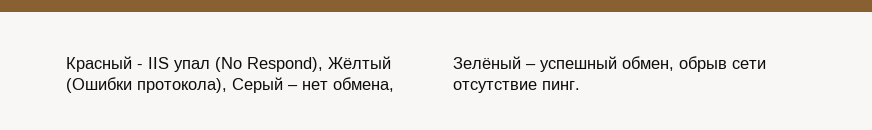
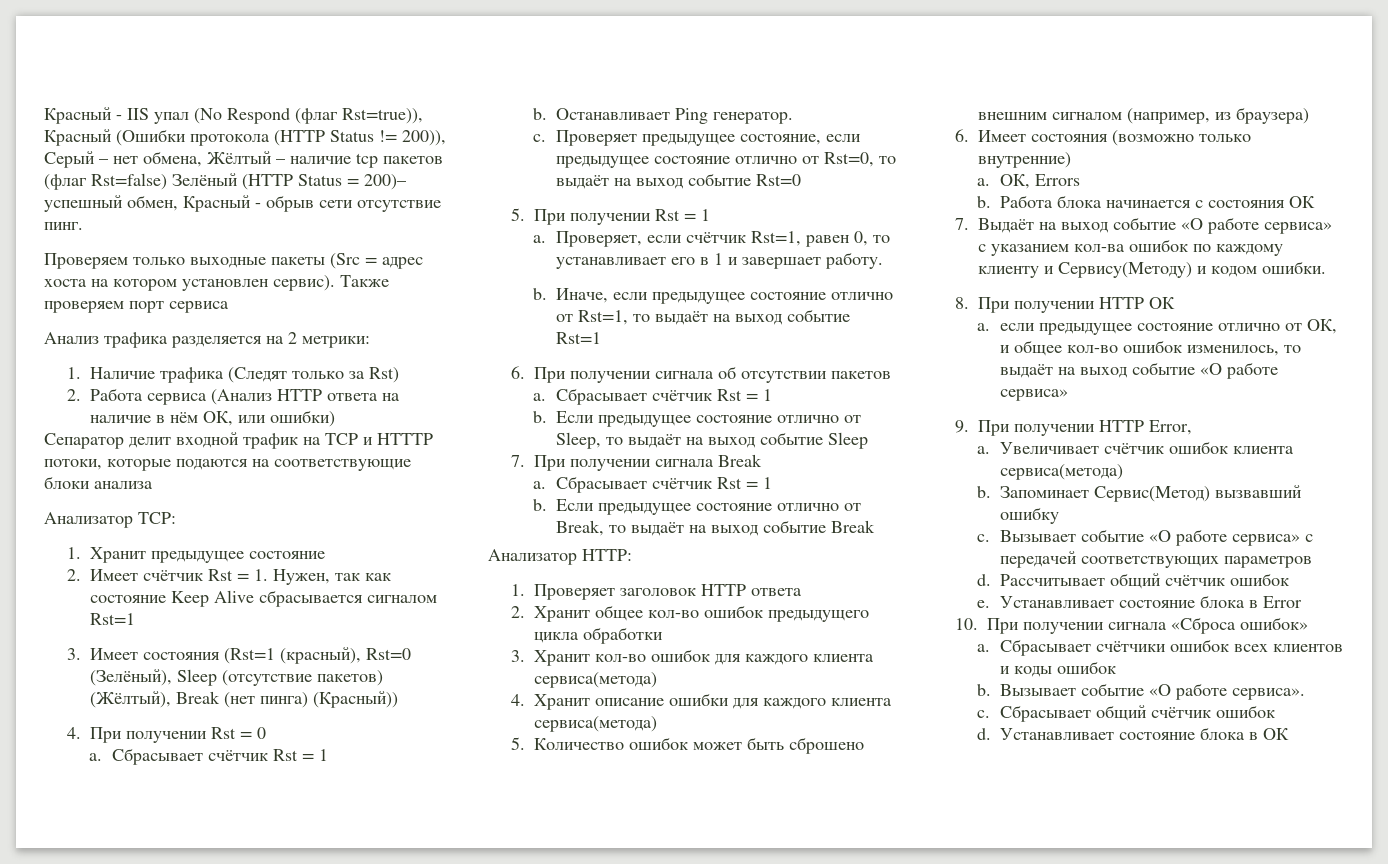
[247,56,391,72] [66,77,394,93] [453,56,766,72] [453,81,580,93] Respond), Жёлтый (Ошибки протокола), Серый – нет обмена, Зелёный – успешный обмен, обрыв сети отсутствие пинг. -> [227,108,423,124] [44,129,446,146] [44,151,443,168] [44,173,406,190] [44,195,441,212] [44,222,83,230] [44,253,423,269] [44,275,389,291] [44,301,229,313] [44,332,370,348] [66,367,399,383] [66,388,400,405] [89,410,335,427] [44,432,433,449] [44,459,411,471] [44,476,153,489] [44,512,176,528] [66,547,325,563] [66,569,391,585] [89,590,437,607] [89,613,135,625] [66,647,411,664] [89,669,383,686] [89,691,398,708] [66,727,266,743] [89,748,329,765] [533,108,794,124] [533,130,862,146] [556,152,897,168] [556,173,802,189] [510,208,710,225] [533,231,891,247] [556,252,884,269] [533,288,894,304] [556,309,851,325] [556,332,602,344] [510,366,891,383] [533,388,773,405] [533,411,862,427] [556,432,869,449] [510,454,762,471] [533,476,773,493] [533,499,862,515] [556,520,876,536] [488,549,632,565] [510,584,802,600] [510,605,869,622] [533,627,663,644] [510,649,874,666] [533,672,657,688] [510,693,892,710] [533,716,657,732] [510,737,864,754] [977,107,1309,124] [954,129,1251,146] [977,152,1071,168] [977,174,1081,189] [977,195,1316,208] [954,217,1332,234] [977,239,1283,256] [977,261,1326,278] [954,297,1175,313] [977,319,1338,335] [1000,340,1302,356] [1000,362,1279,379] [1000,389,1069,401] [954,420,1192,436] [977,441,1295,454] [1000,464,1124,480] [977,485,1303,502] [1000,507,1060,524] [977,529,1314,546] [1000,551,1313,568] [977,573,1290,589] [977,595,1303,608] [954,617,1308,634] [977,639,1344,656] [1000,661,1117,677] [977,683,1306,700] [977,705,1276,722] [977,727,1290,740] Respond (флаг Rst=true)), Красный (Ошибки протокола (HTTP Status != 200)), Серый – нет обмена, Жёлтый – наличие tcp пакетов (флаг Rst=false) Зелёный (HTTP Status = 200)– успешный обмен, Красный - обрыв сети отсутствие пинг. // Проверяем только выходные пакеты (Src = адрес хоста на котором установлен сервис). Также проверяем порт сервиса // Анализ трафика разделяется на 2 метрики: // 1. Наличие трафика (Следят только за Rst) // 2. Работа сервиса (Анализ HTTP ответа на наличие в нём ОК, или ошибки) // Сепаратор делит входной трафик на TCP и HTTTP потоки, которые подаются на соответствующие блоки анализа // Анализатор TCP: // 1. Хранит предыдущее состояние // 2. Имеет счётчик Rst = 1. Нужен, так как состояние Keep Alive сбрасывается сигналом Rst=1 // 3. Имеет состояния (Rst=1 (красный), Rst=0 (Зелёный), Sleep (отсутствие пакетов) (Жёлтый), Break (нет пинга) (Красный)) // 4. При получении Rst = 0 // a. Сбрасывает счётчик Rst = 1 // b. Останавливает Ping генератор. // c. Проверяет предыдущее состояние, если предыдущее состояние отлично от Rst=0, то выдаёт на выход событие Rst=0 // 5. При получении Rst = 1 // a. Проверяет, если счётчик Rst=1, равен 0, то устанавливает его в 1 и завершает работу. // b. Иначе, если предыдущее состояние отлично от Rst=1, то выдаёт на выход событие Rst=1 // 6. При получении сигнала об отсутствии пакетов // a. Сбрасывает счётчик Rst = 1 // b. Если предыдущее состояние отлично от Sleep, то выдаёт на выход событие Sleep // 7. При получении сигнала Break // a. Сбрасывает счётчик Rst = 1 // b. Если предыдущее состояние отлично от Break, то выдаёт на выход событие Break // Анализатор HTTP: // 1. Проверяет заголовок HTTP ответа // 2. Хранит общее кол-во ошибок предыдущего цикла обработки // 3. Хранит кол-во ошибок для каждого клиента сервиса(метода) // 4. Хранит описание ошибки для каждого клиента сервиса(метода) // 5. Количество ошибок может быть сброшено внешним сигналом (например, из браузера) // 6. Имеет состояния (возможно только внутренние) // a. ОК, Errors // b. Работа блока начинается с состояния ОК // 7. Выдаёт на выход событие «О работе сервиса» с указанием кол-ва ошибок по каждому клиенту и Сервису(Методу) и кодом ошибки. // 8. При получении HTTP ОК // a. если предыдущее состояние отлично от ОК, и общее кол-во ошибок изменилось, то выдаёт на выход событие «О работе сервиса» // 9. При получении HTTP Error, // a. Увеличивает счётчик ошибок клиента сервиса(метода) // b. Запоминает Сервис(Метод) вызвавший ошибку // c. Вызывает событие «О работе сервиса» с передачей соответствующих параметров // d. Рассчитывает общий счётчик ошибок // e. Устанавливает состояние блока в Error // 10. При получении сигнала «Сброса ошибок» // a. Сбрасывает счётчики ошибок всех клиентов и коды ошибок // b. Вызывает событие «О работе сервиса». // c. Сбрасывает общий счётчик ошибок // d. Устанавливает состояние блока в ОК

